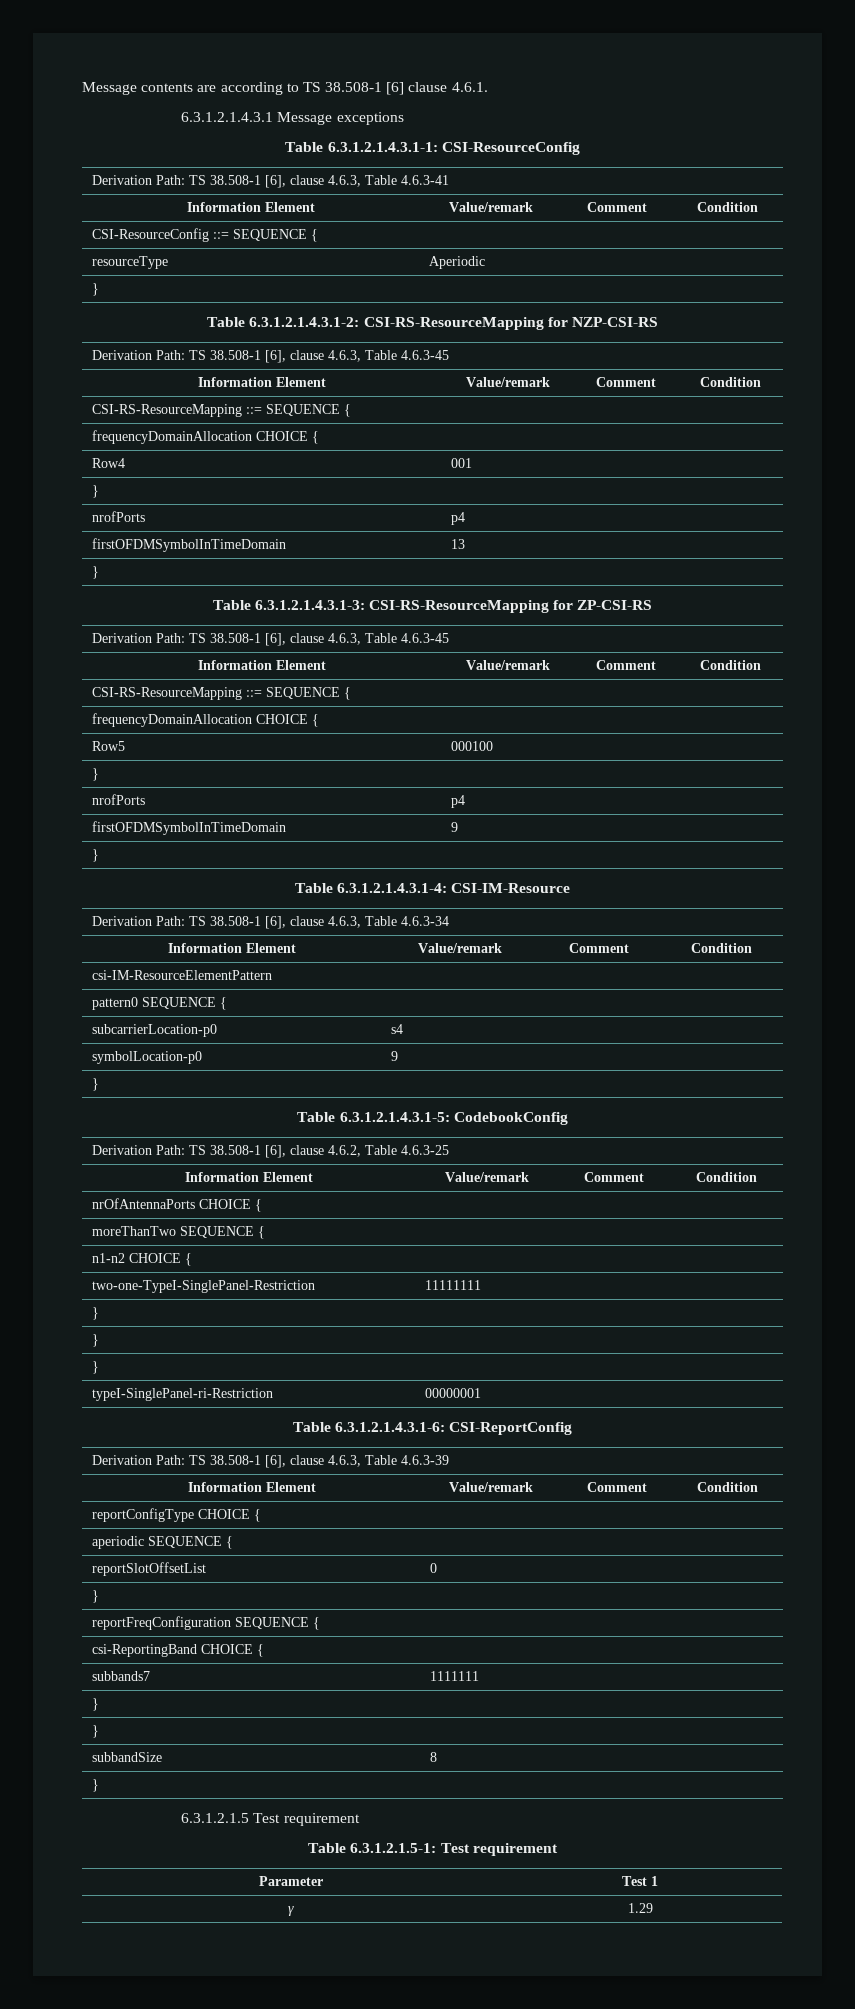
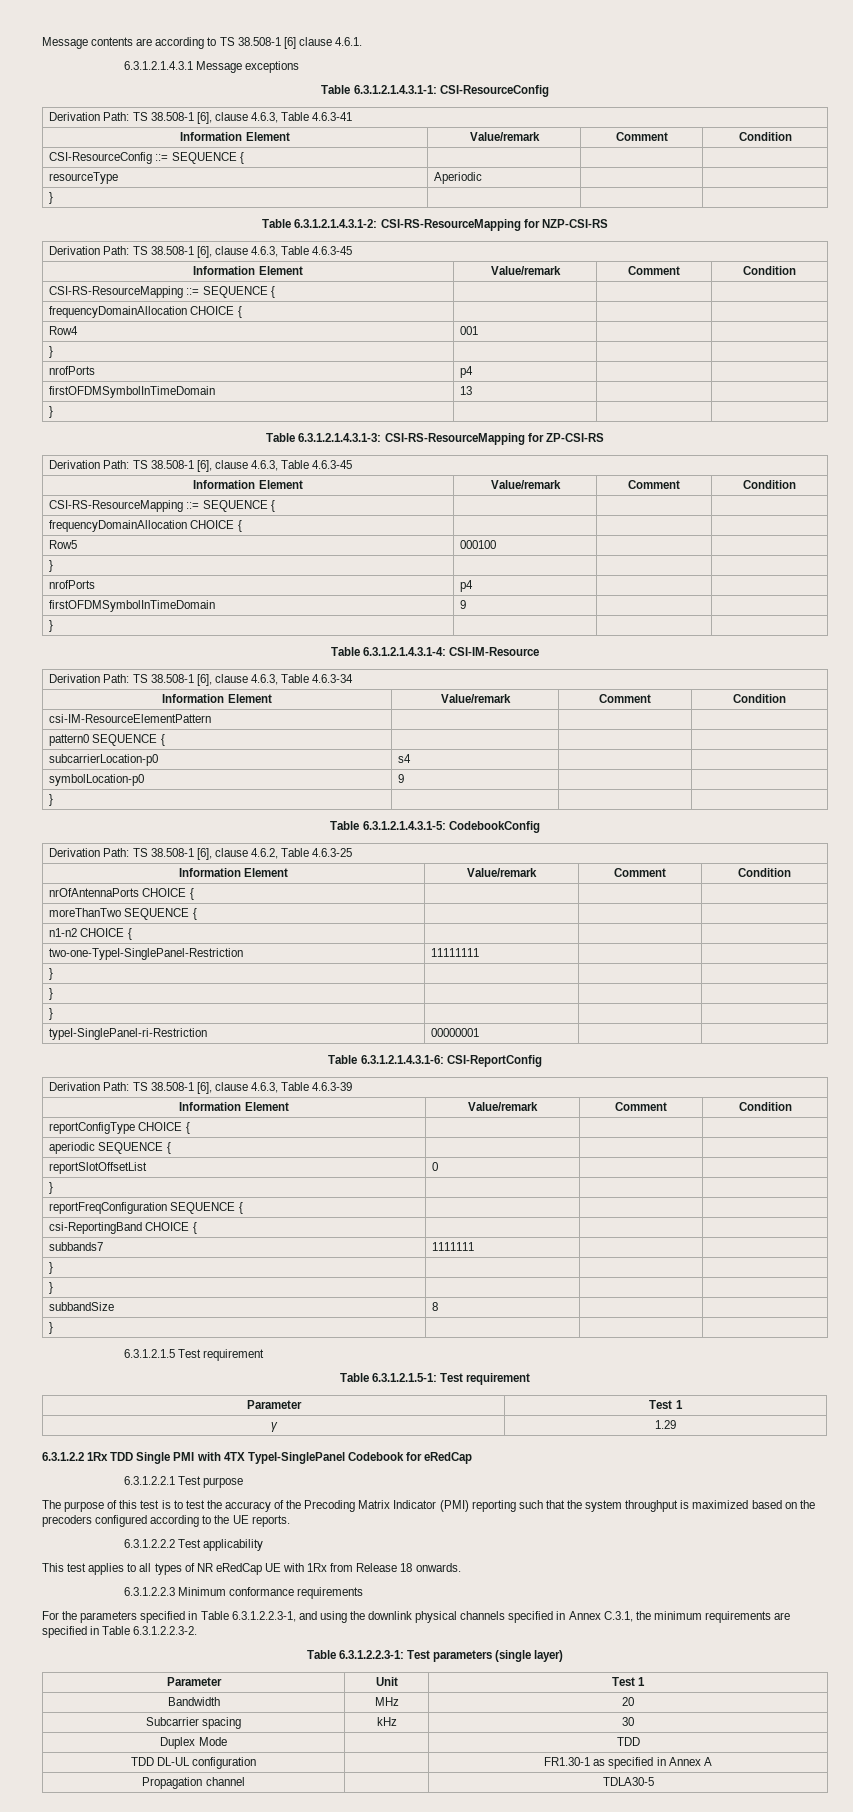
(653, 1908) none -> [42,1452,473,1464] [123,1476,243,1488] [42,1500,815,1512] [42,1515,290,1527] [123,1539,263,1551] [42,1563,461,1575] [123,1587,364,1599] [42,1611,791,1623] [42,1626,198,1638] [306,1650,564,1662] [166,1677,222,1686] [375,1677,398,1686] [611,1677,646,1686] [167,1697,220,1706] [374,1697,399,1706] [622,1697,634,1706] [145,1717,242,1729] [376,1717,397,1726] [622,1717,634,1726] [160,1737,227,1749] [616,1737,640,1746] [130,1757,257,1769] [544,1757,712,1769] [142,1777,245,1789] [602,1777,654,1786] // 6.3.1.2.2 1Rx TDD Single PMI with 4TX TypeI-SinglePanel Codebook for eRedCap // 6.3.1.2.2.1 Test purpose // The purpose of this test is to test the accuracy of the Precoding Matrix Indicator (PMI) reporting such that the system throughput is maximized based on the precoders configured according to the UE reports. // 6.3.1.2.2.2 Test applicability // This test applies to all types of NR eRedCap UE with 1Rx from Release 18 onwards. // 6.3.1.2.2.3 Minimum conformance requirements // For the parameters specified in Table 6.3.1.2.2.3-1, and using the downlink physical channels specified in Annex C.3.1, the minimum requirements are specified in Table 6.3.1.2.2.3-2. // Table 6.3.1.2.2.3-1: Test parameters (single layer) // Parameter | Unit | Test 1 // Bandwidth | MHz | 20 // Subcarrier spacing | kHz | 30 // Duplex Mode | | TDD // TDD DL-UL configuration | | FR1.30-1 as specified in Annex A // Propagation channel | | TDLA30-5

